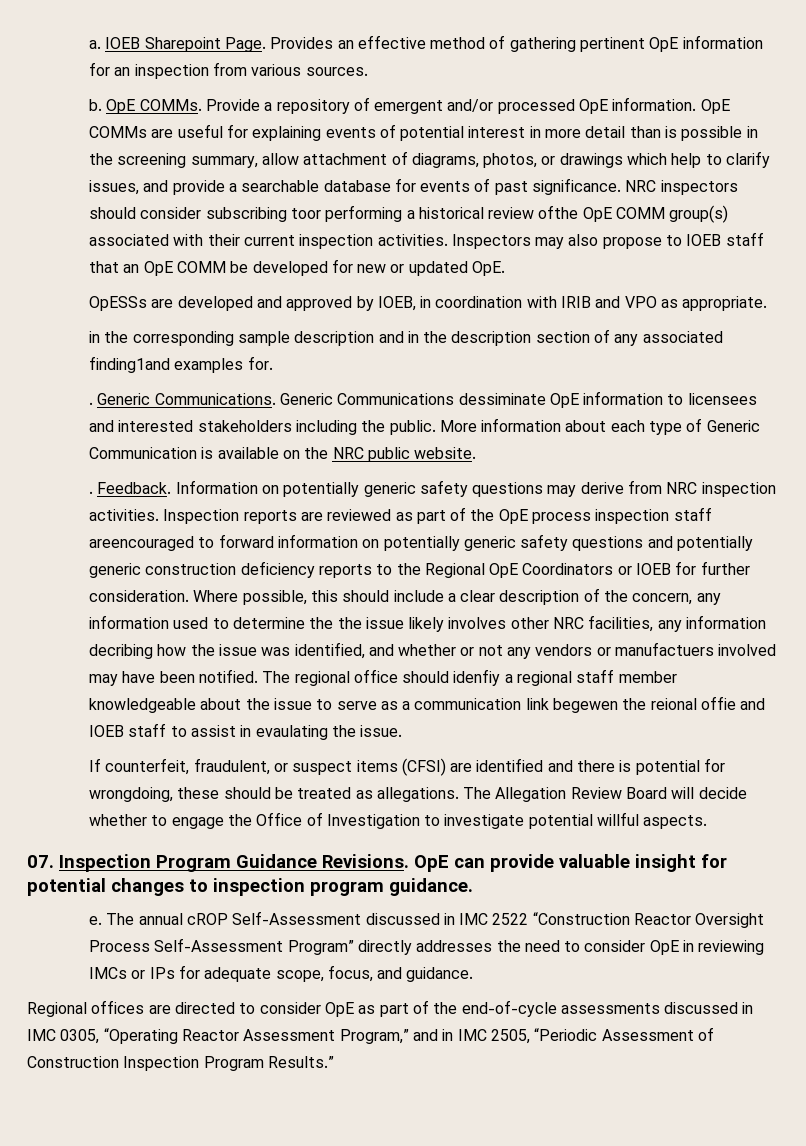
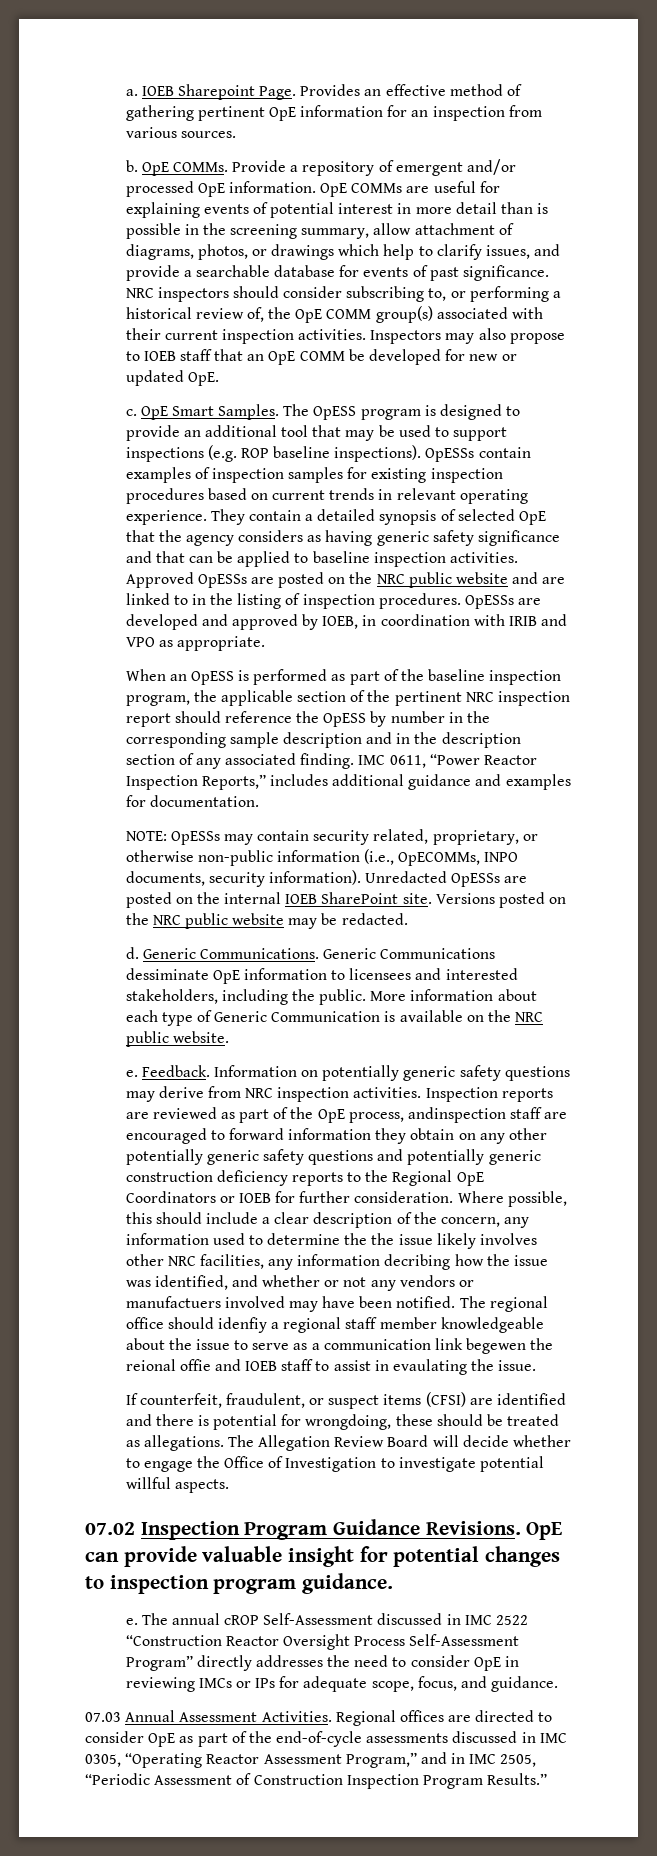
[290,208,321,219] toor -> [428,288,466,301] to, or
[538,205,579,219] ofthe -> [246,307,292,322] of, the
(506, 268) none -> [125,404,521,420] [125,425,508,441] [125,445,531,462] [125,467,503,483] [125,488,528,504] [125,509,547,525] [125,530,561,546] [125,551,519,567] [125,572,566,588] [125,593,461,609] c. OpE Smart Samples. The OpESS program is designed to provide an additional tool that may be used to support inspections (e.g. ROP baseline inspections). OpESSs contain examples of inspection samples for existing inspection procedures based on current trends in relevant operating experience. They contain a detailed synopsis of selected OpE that the agency considers as having generic safety significance and that can be applied to baseline inspection activities. Approved OpESSs are posted on the NRC public website and are linked to in the listing of inspection procedures.
(768, 303) none -> [125,669,562,685] [125,690,571,706] [125,711,445,727] When an OpESS is performed as part of the baseline inspection program, the applicable section of the pertinent NRC inspection report should reference the OpESS by number
[88,356,273,373] [88,402,93,405] finding1and examples for. // . -> [300,753,538,769] [125,774,571,790] [125,795,259,807] [125,829,538,845] [125,849,519,866] [125,870,528,887] [125,892,567,908] [125,913,408,929] [125,947,139,959] finding. IMC 0611, “Power Reactor Inspection Reports,” includes additional guidance and examples for documentation. // NOTE: OpESSs may contain security related, proprietary, or otherwise non-public information (i.e., OpECOMMs, INPO documents, security information). Unredacted OpESSs are posted on the internal IOEB SharePoint site. Versions posted on the NRC public website may be redacted. // d.
[197,420,292,432] stakeholders -> [125,989,218,1004] stakeholders,
[88,491,93,494] . -> [125,1070,138,1077] e.
[532,507,712,524] [88,534,380,551] process inspection staff areencouraged to forward information on -> [348,1107,568,1123] [125,1128,548,1144] process, andinspection staff are encouraged to forward information they obtain on any other
[27,855,54,868] 07. -> [85,1522,135,1535] 07.02
(474, 974) none -> [85,1710,332,1722] 07.03 Annual Assessment Activities.

